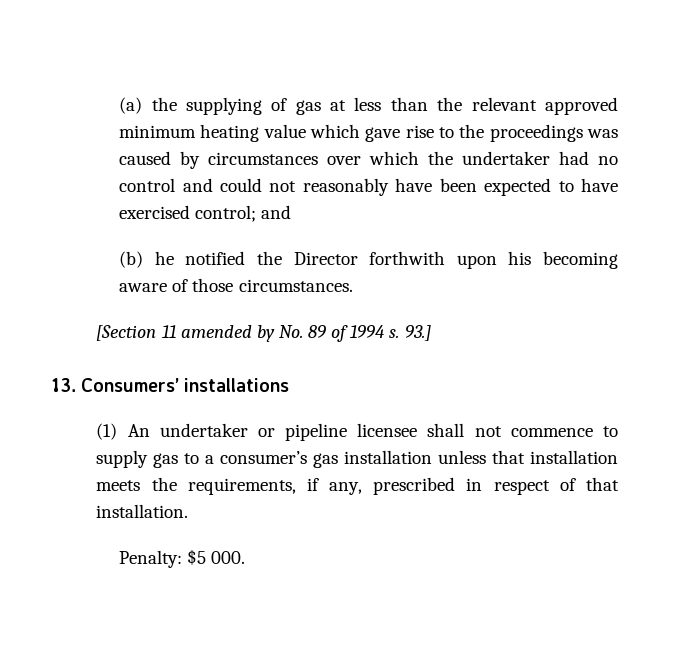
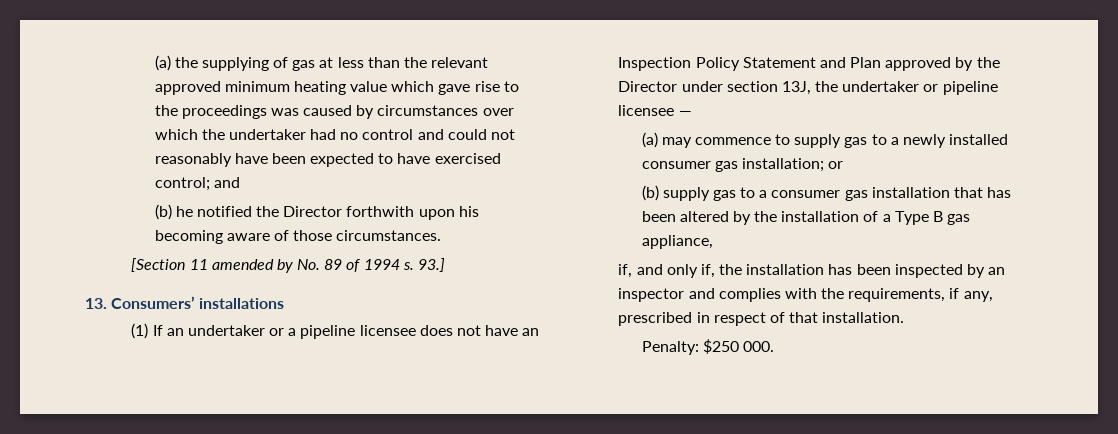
[127,424,150,437] An -> [152,325,540,339] [618,57,1000,71] [618,81,839,95] If an undertaker or a pipeline licensee does not have an Inspection Policy Statement and Plan approved by the Director under section 13J, the
[427,423,502,437] shall not -> [678,111,692,116] [641,132,692,148] — // (a) may
[220,450,618,468] [96,480,141,491] consumer’s gas installation unless that installation meets -> [903,134,1009,148] [641,158,844,172] [641,185,1012,201] [641,211,971,225] [641,235,713,249] [618,264,1006,278] [618,288,817,302] newly installed consumer gas installation; or // (b) supply gas to a consumer gas installation that has been altered by the installation of a Type B gas appliance, // if, and only if, the installation has been inspected by an inspector and complies with
[187,549,207,565] $5 -> [702,339,739,354] $250

